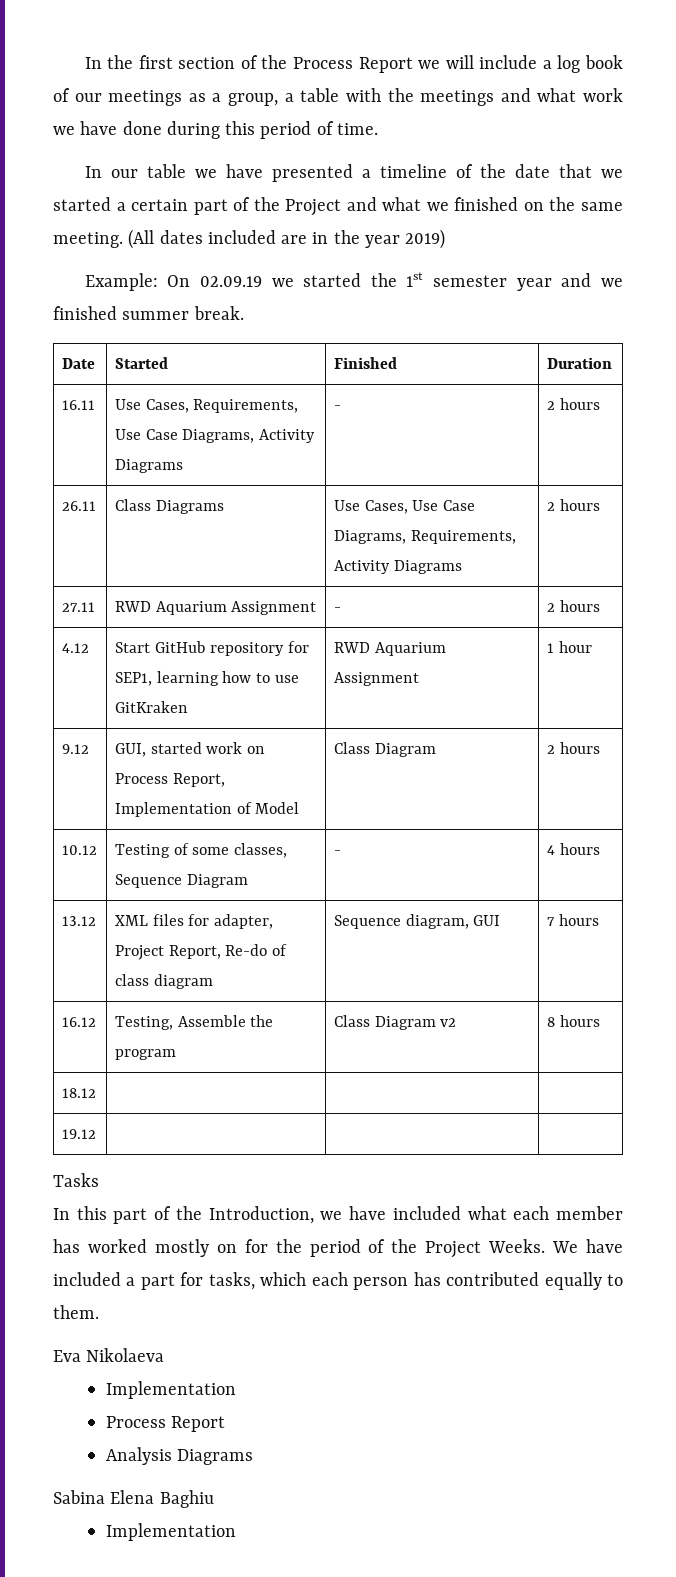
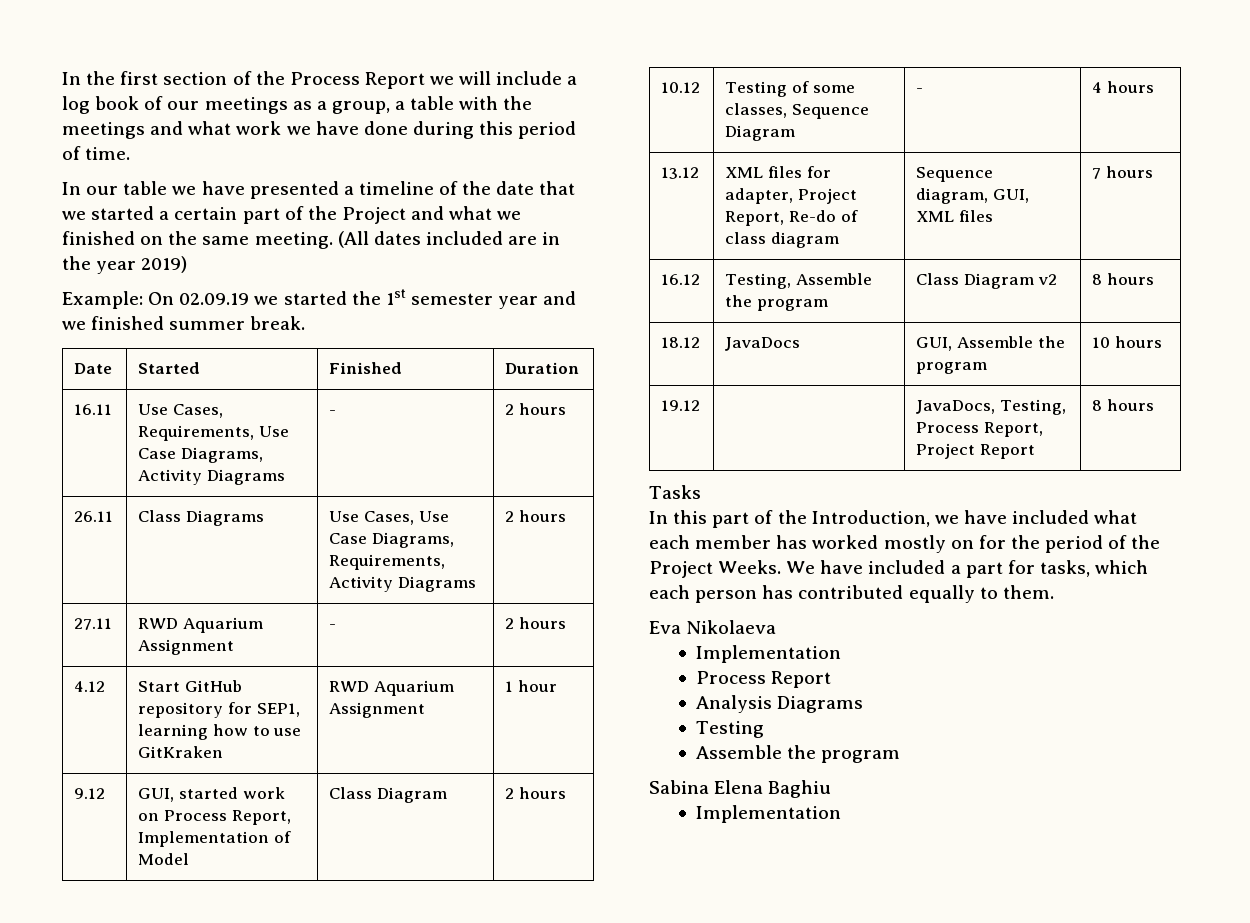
[473,915,501,926] GUI -> [993,189,1030,203] [916,210,994,222] GUI, XML files
[61,1129,96,1139] | | // 19.12 | | | -> [725,337,801,351] [916,336,1065,351] [916,362,988,374] [1092,336,1163,348] [661,400,701,411] [916,399,1067,415] [916,422,1044,437] [916,443,1036,459] [1092,399,1155,411] JavaDocs | GUI, Assemble the program | 10 hours // 19.12 | | JavaDocs, Testing, Process Report, Project Report | 8 hours
(254, 1457) none -> [696,721,765,738] [696,745,901,763] // Testing // Assemble the program

